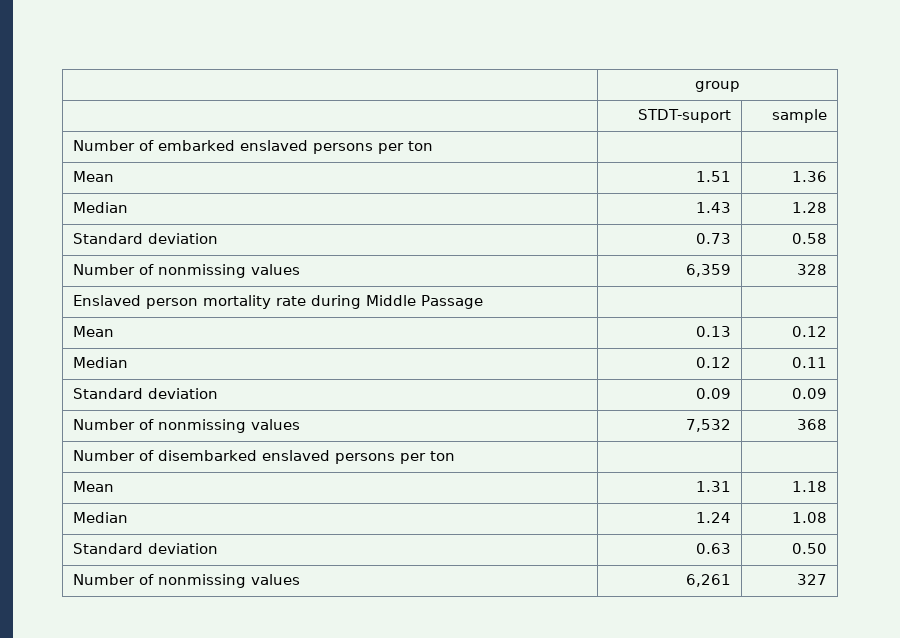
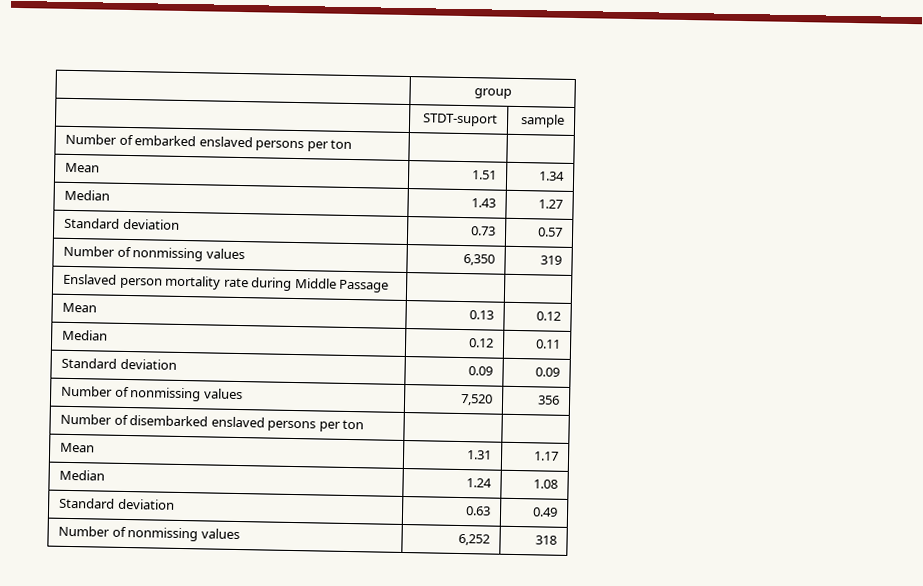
[792,171,828,182] 1.36 -> [538,171,565,181] 1.34
[792,202,828,213] 1.28 -> [537,199,563,209] 1.27
[792,233,828,244] [72,264,300,278] [686,264,732,277] [797,264,828,275] 0.58 // Number of nonmissing values | 6,359 | 328 -> [537,227,563,237] [63,245,245,262] [462,254,495,266] [539,255,562,265] 0.57 // Number of nonmissing values | 6,350 | 319
[686,419,732,432] [797,419,828,430] 7,532 | 368 -> [459,393,493,406] [537,395,560,405] 7,520 | 356
[792,481,828,492] 1.18 -> [533,451,559,461] 1.17
[792,543,828,554] [72,574,300,588] [686,574,732,587] [797,574,828,585] 0.50 // Number of nonmissing values | 6,261 | 327 -> [531,507,558,517] [58,525,240,542] [457,533,490,546] [534,535,557,545] 0.49 // Number of nonmissing values | 6,252 | 318

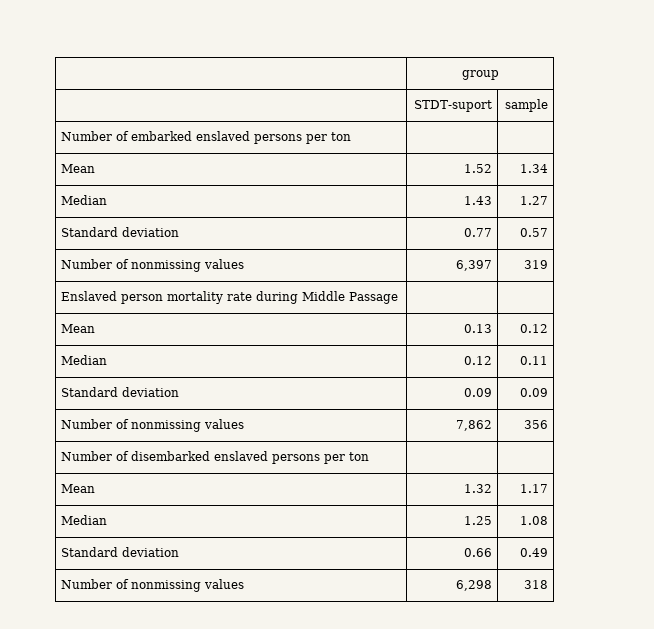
[471,170,497,180] 1.51 -> [463,164,492,173] 1.52
[470,226,496,236] 0.73 -> [463,228,492,237] 0.77
[462,254,495,266] 6,350 -> [455,260,492,271] 6,397
[459,393,493,406] 7,520 -> [455,420,492,431] 7,862
[466,450,492,460] 1.31 -> [463,484,492,493] 1.32
[465,478,492,488] 1.24 -> [463,516,492,525] 1.25
[465,506,491,516] 0.63 -> [463,548,492,557] 0.66
[457,533,490,546] 6,252 -> [455,580,492,591] 6,298

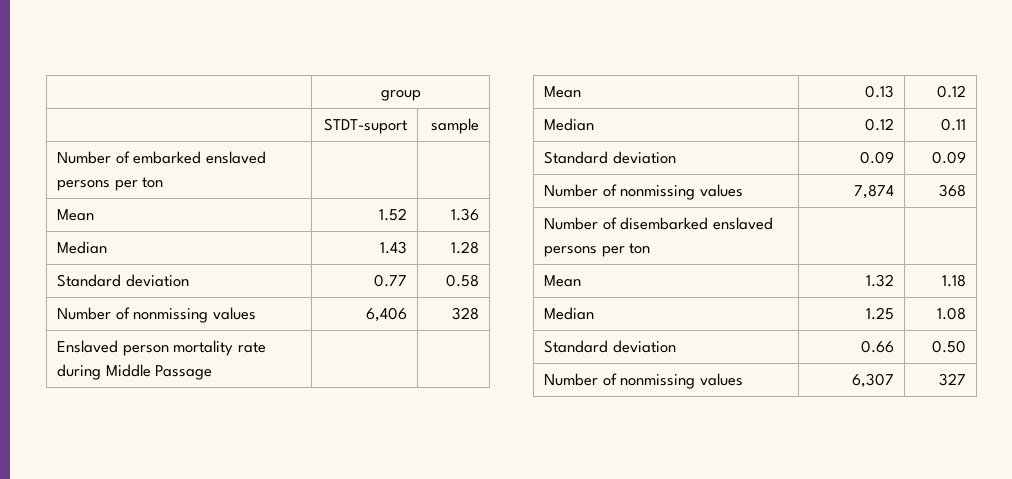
[519,164,548,173] 1.34 -> [450,208,479,221] 1.36
[519,196,548,205] 1.27 -> [450,241,479,254] 1.28
[519,228,548,237] [61,259,245,272] [455,260,492,271] [523,260,548,269] 0.57 // Number of nonmissing values | 6,397 | 319 -> [445,274,479,287] [57,307,256,323] [365,307,407,322] [451,307,479,320] 0.58 // Number of nonmissing values | 6,406 | 328
[455,420,492,431] [523,420,548,429] 7,862 | 356 -> [853,184,894,199] [938,184,966,197] 7,874 | 368
[519,484,548,493] 1.17 -> [941,274,966,287] 1.18
[519,548,548,557] [61,579,245,592] [455,580,492,591] [523,580,548,589] 0.49 // Number of nonmissing values | 6,298 | 318 -> [931,340,966,353] [544,373,743,389] [851,373,894,388] [938,373,966,386] 0.50 // Number of nonmissing values | 6,307 | 327

